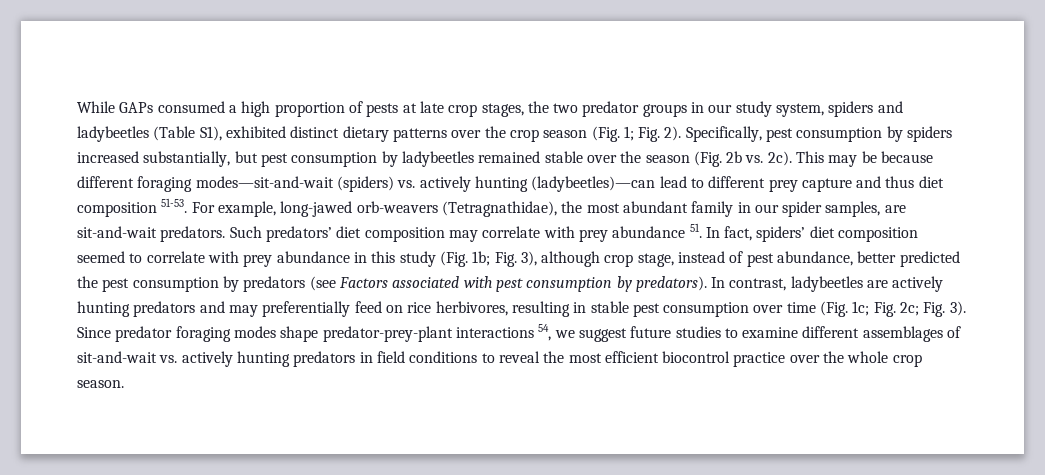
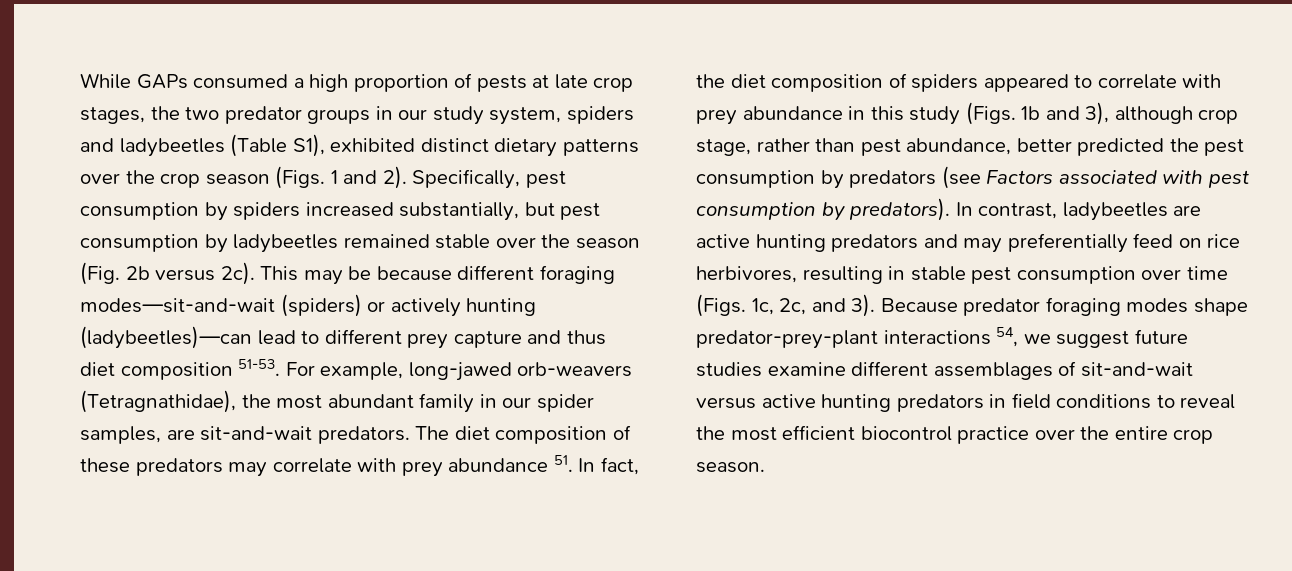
[591,126,661,142] (Fig. 1; Fig. -> [275,166,378,189] (Figs. 1 and
[745,155,764,163] vs. -> [155,269,216,281] versus
[397,180,416,188] vs. -> [367,301,386,312] or
[229,226,445,242] Such predators’ diet composition -> [415,425,631,444] [80,458,223,476] The diet composition of these predators
[756,226,919,242] [77,251,125,263] spiders’ diet composition seemed -> [696,73,1069,92] the diet composition of spiders appeared
[439,251,517,267] (Fig. 1b; Fig. -> [965,102,1080,125] (Figs. 1b and
[678,251,744,263] instead of -> [756,138,856,152] rather than
[892,276,944,292] actively -> [696,234,750,248] active
[820,301,966,317] [77,327,111,338] (Fig. 1c; Fig. 2c; Fig. 3). Since -> [696,294,958,317] (Figs. 1c, 2c, and 3). Because
[724,328,738,338] to -> (762, 369) none
[159,351,233,367] vs. actively -> [696,394,816,409] versus active
[847,351,889,363] whole -> [1114,426,1168,440] entire

